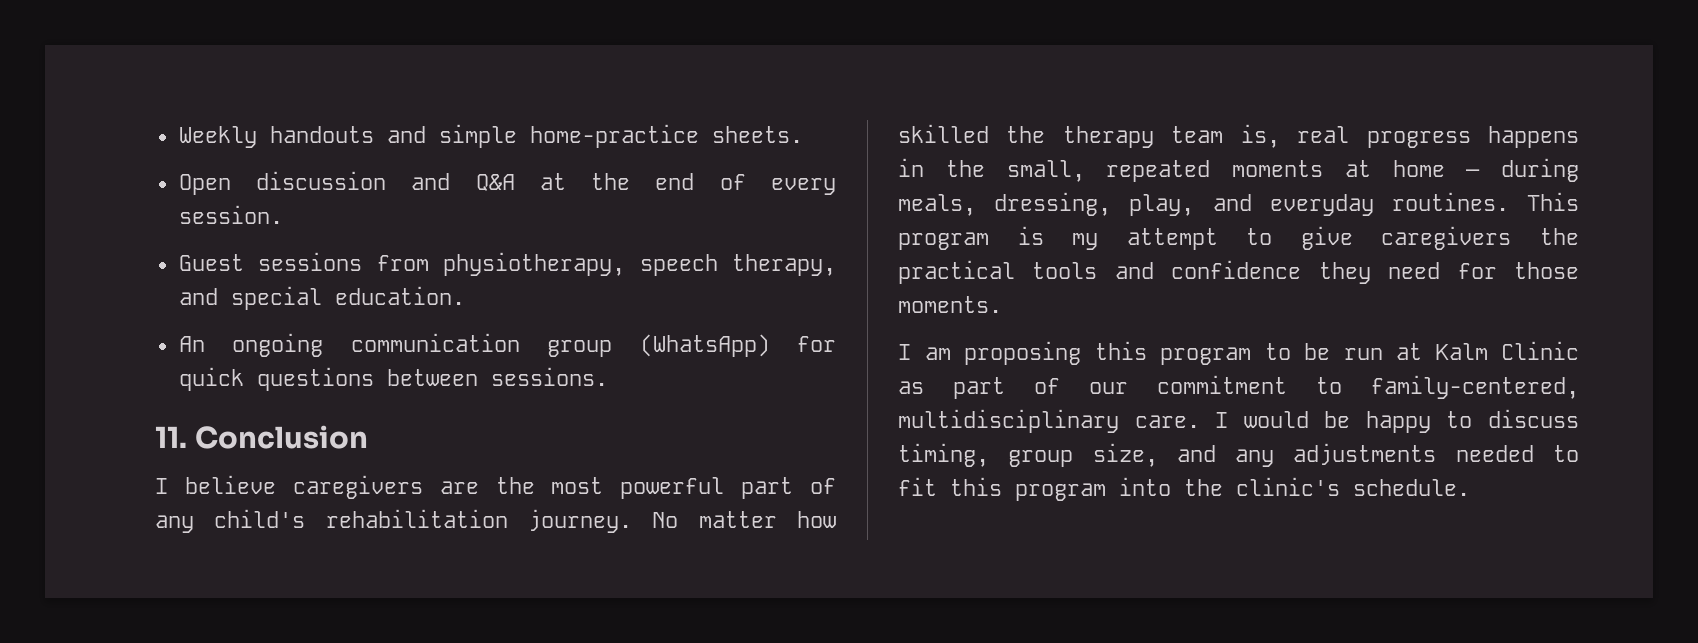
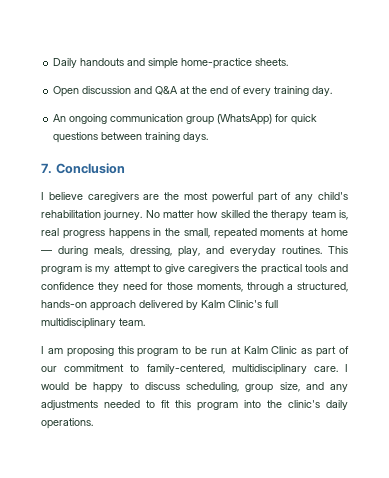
[178,126,257,148] Weekly -> [53,58,78,68] Daily
[178,205,283,224] [178,252,837,276] [178,286,465,310] session. // Guest sessions from physiotherapy, speech therapy, and special education. -> [274,86,333,96] training day.
[490,367,608,386] [155,426,187,448] sessions. // 11. -> [145,132,209,142] [41,163,52,174] training days. // 7.
[898,296,1002,313] moments. -> [196,282,348,292] [41,300,278,311] [41,318,145,329] moments, through a structured, hands-on approach delivered by Kalm Clinic's full multidisciplinary team.
[898,443,989,467] timing, -> [186,382,240,392] scheduling,
[1353,479,1470,496] schedule. -> [326,400,348,410] [41,418,93,429] daily operations.

